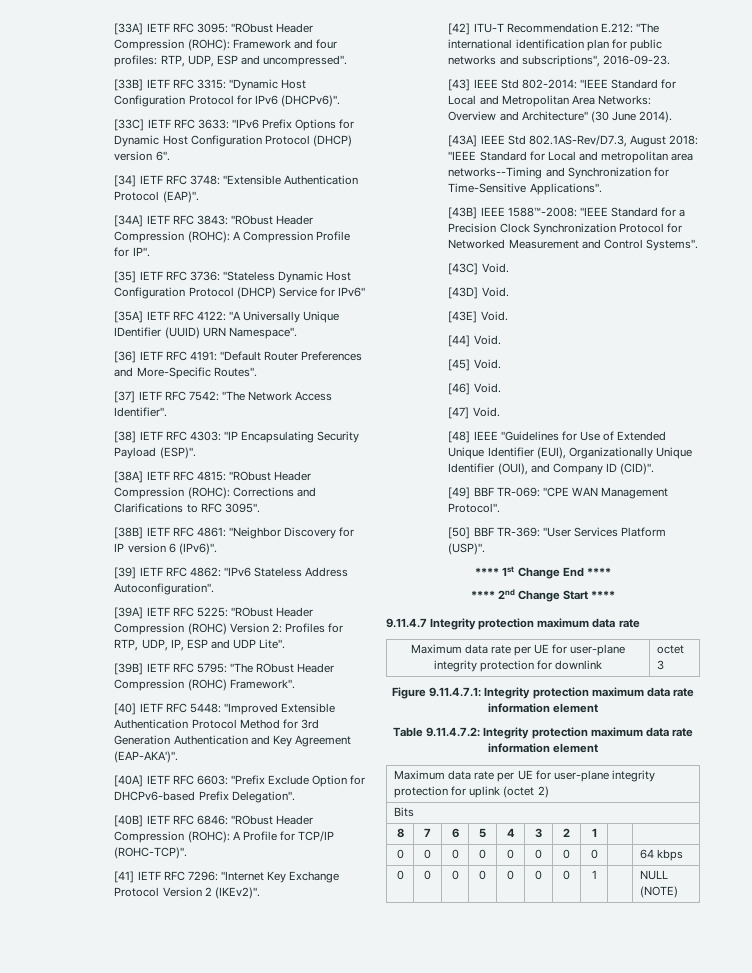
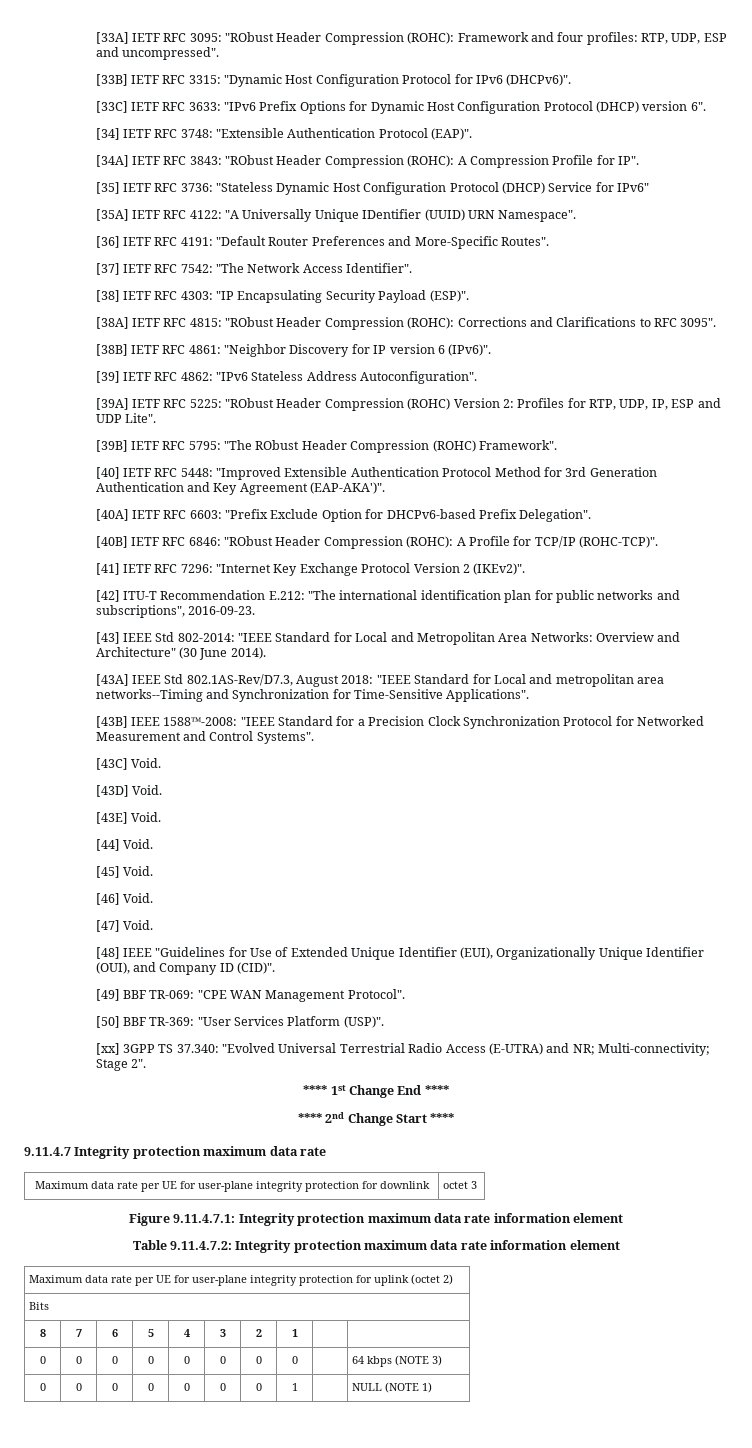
(486, 549) none -> [95,1043,711,1056] [95,1059,146,1071] // [xx] 3GPP TS 37.340: "Evolved Universal Terrestrial Radio Access (E-UTRA) and NR; Multi-connectivity; Stage 2".
(684, 855) none -> [395,1355,443,1366] (NOTE 3)
[640,886,679,898] (NOTE) -> [385,1382,433,1393] (NOTE 1)

